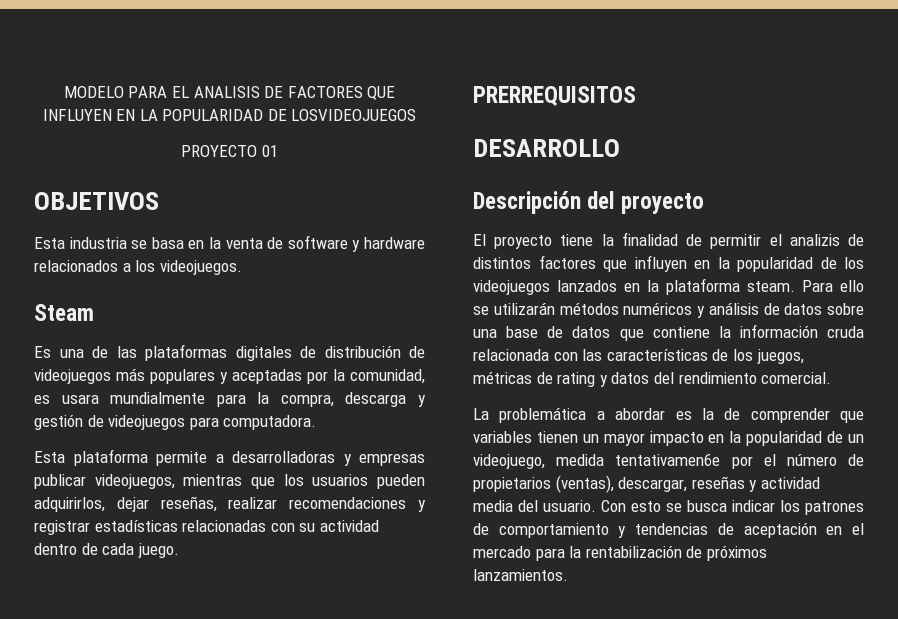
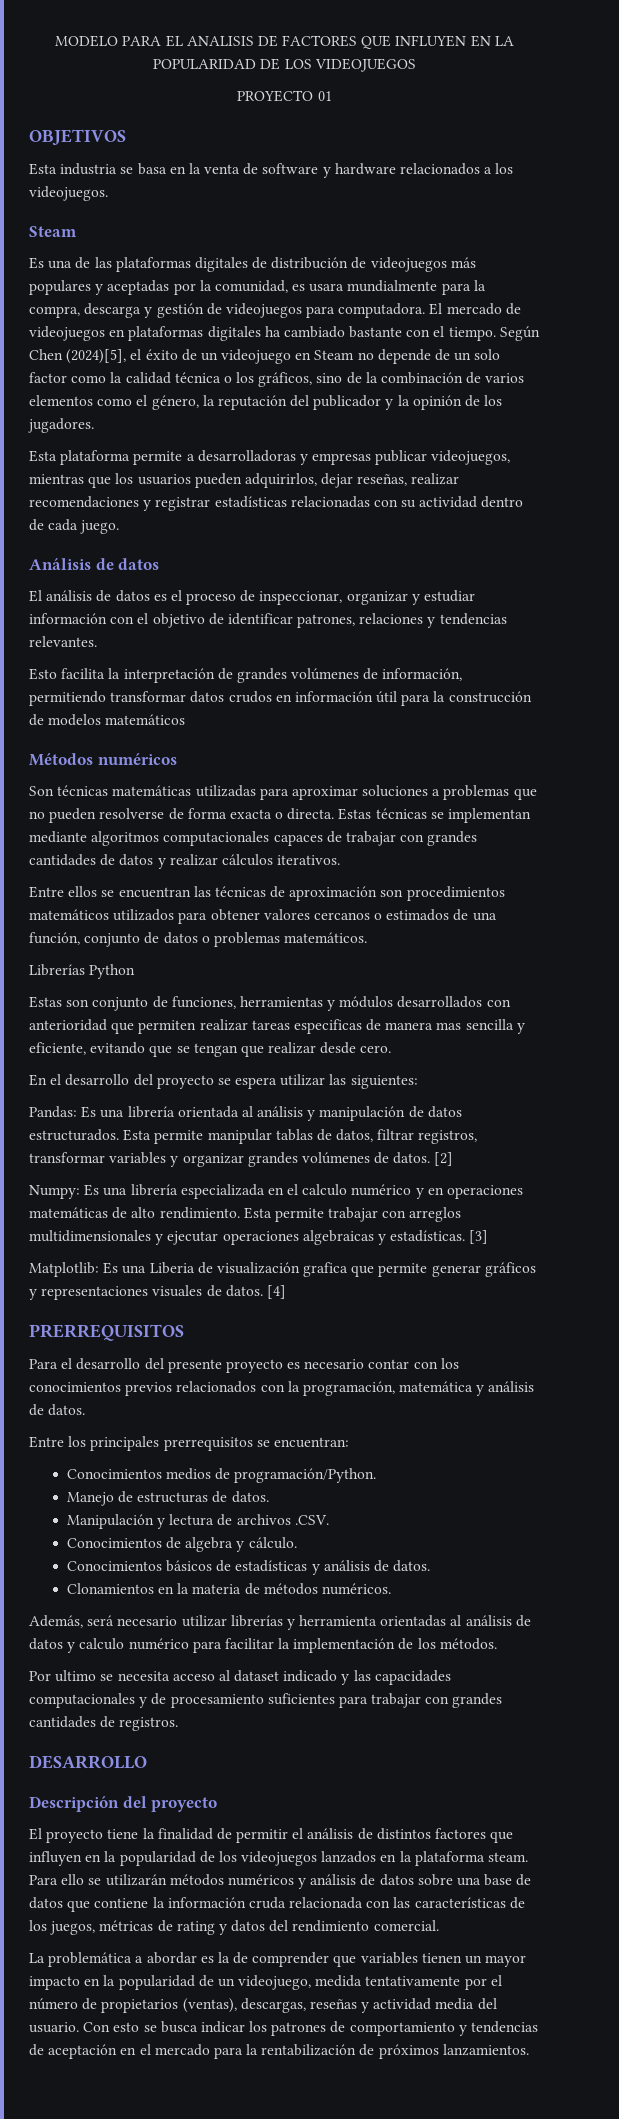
[291,109,417,121] LOSVIDEOJUEGOS -> [284,58,416,72] LOS VIDEOJUEGOS
(317, 422) none -> [429,303,521,315] [29,326,540,341] [29,349,501,364] [29,372,525,387] [29,395,503,410] [28,418,94,433] El mercado de videojuegos en plataformas digitales ha cambiado bastante con el tiempo. Según Chen (2024)[5], el éxito de un videojuego en Steam no depende de un solo factor como la calidad técnica o los gráficos, sino de la combinación de varios elementos como el género, la reputación del publicador y la opinión de los jugadores.
[473,86,636,106] PRERREQUISITOS -> [29,558,160,570] [29,590,476,605] [29,613,507,628] [29,636,97,647] [29,668,463,683] [29,691,532,706] [29,714,186,726] [29,753,177,766] [29,785,537,800] [29,808,532,823] [29,831,478,846] [29,854,341,869] [29,886,505,901] [29,909,497,924] [29,932,368,947] [29,964,136,979] [29,996,511,1011] [29,1019,525,1034] [29,1042,392,1057] [29,1074,418,1089] [29,1106,462,1121] [29,1129,478,1144] [29,1152,454,1167] [29,1184,524,1199] [29,1207,462,1222] [29,1230,489,1245] [29,1262,536,1277] [29,1285,286,1300] [29,1324,184,1341] [29,1358,459,1373] [29,1381,535,1396] [29,1404,86,1416] [29,1436,349,1451] [66,1468,377,1483] [66,1491,269,1506] [66,1514,329,1529] [66,1537,297,1552] [66,1560,431,1575] [66,1583,392,1595] [29,1615,531,1630] [29,1638,497,1653] [29,1670,451,1685] [29,1693,503,1708] [29,1716,179,1731] Análisis de datos // El análisis de datos es el proceso de inspeccionar, organizar y estudiar información con el objetivo de identificar patrones, relaciones y tendencias relevantes. // Esto facilita la interpretación de grandes volúmenes de información, permitiendo transformar datos crudos en información útil para la construcción de modelos matemáticos // Métodos numéricos // Son técnicas matemáticas utilizadas para aproximar soluciones a problemas que no pueden resolverse de forma exacta o directa. Estas técnicas se implementan mediante algoritmos computacionales capaces de trabajar con grandes cantidades de datos y realizar cálculos iterativos. // Entre ellos se encuentran las técnicas de aproximación son procedimientos matemáticos utilizados para obtener valores cercanos o estimados de una función, conjunto de datos o problemas matemáticos. // Librerías Python // Estas son conjunto de funciones, herramientas y módulos desarrollados con anterioridad que permiten realizar tareas especificas de manera mas sencilla y eficiente, evitando que se tengan que realizar desde cero. // En el desarrollo del proyecto se espera utilizar las siguientes: // Pandas: Es una librería orientada al análisis y manipulación de datos estructurados. Esta permite manipular tablas de datos, filtrar registros, transformar variables y organizar grandes volúmenes de datos. [2] // Numpy: Es una librería especializada en el calculo numérico y en operaciones matemáticas de alto rendimiento. Esta permite trabajar con arreglos multidimensionales y ejecutar operaciones algebraicas y estadísticas. [3] // Matplotlib: Es una Liberia de visualización grafica que permite generar gráficos y representaciones visuales de datos. [4] // PRERREQUISITOS // Para el desarrollo del presente proyecto es necesario contar con los conocimientos previos relacionados con la programación, matemática y análisis de datos. // Entre los principales prerrequisitos se encuentran: // Conocimientos medios de programación/Python. // Manejo de estructuras de datos. // Manipulación y lectura de archivos .CSV. // Conocimientos de algebra y cálculo. // Conocimientos básicos de estadísticas y análisis de datos. // Clonamientos en la materia de métodos numéricos. // Además, será necesario utilizar librerías y herramienta orientadas al análisis de datos y calculo numérico para facilitar la implementación de los métodos. // Por ultimo se necesita acceso al dataset indicado y las capacidades computacionales y de procesamiento suficientes para trabajar con grandes cantidades de registros.
[789,234,840,246] analizis -> [307,1828,354,1839] análisis
[615,454,721,466] tentativamen6e -> [365,1976,461,1986] tentativamente
[618,477,688,492] descargar, -> [240,1998,306,2013] descargas,

